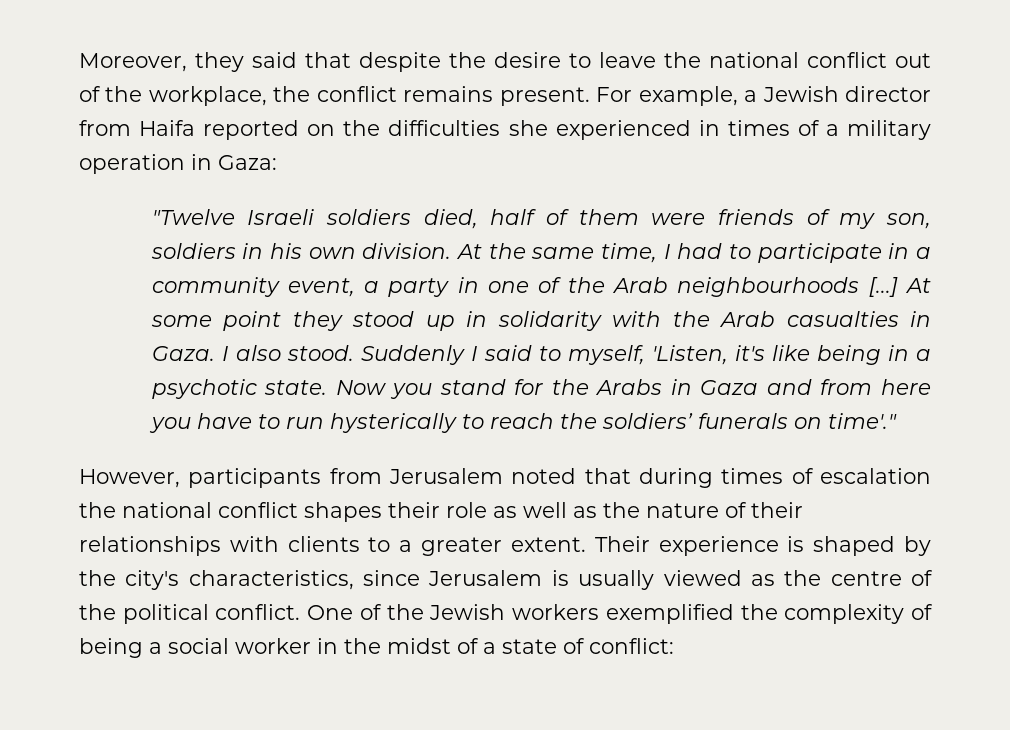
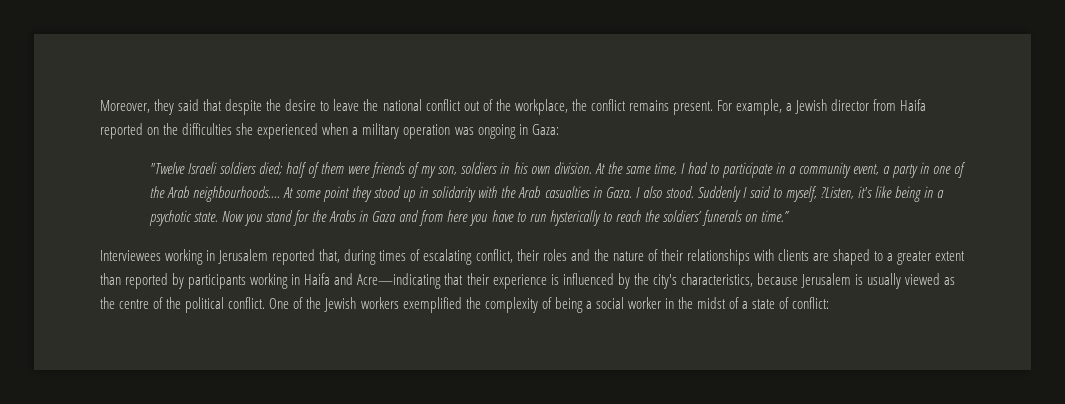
[698,120,820,136] in times of -> [322,123,349,135] when
(185, 164) none -> [454,124,516,139] was ongoing
[423,209,478,229] died, -> [258,162,283,175] died;
[677,277,898,297] neighbourhoods [...] -> [192,186,280,202] neighbourhoods....
[651,345,728,365] 'Listen, -> [821,186,855,199] ?Listen,
[827,413,897,429] [79,468,931,488] [79,502,597,522] time'." // However, participants from Jerusalem noted that during times of escalation the national conflict shapes their role as well as -> [761,210,791,222] [100,249,590,265] time.” // Interviewees working in Jerusalem reported that, during times of escalating conflict, their roles and
(360, 544) none -> [813,249,871,265] are shaped
[510,536,650,552] extent. Their -> [935,251,966,261] [100,273,489,289] extent than reported by participants working in Haifa and Acre—indicating that their
[813,536,896,556] shaped -> [562,273,614,285] influenced
[363,570,421,586] since -> [756,273,798,285] because

